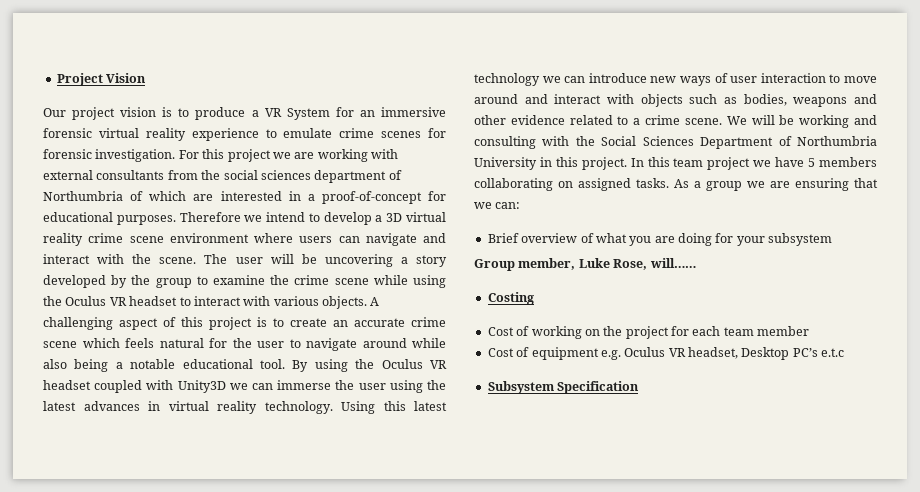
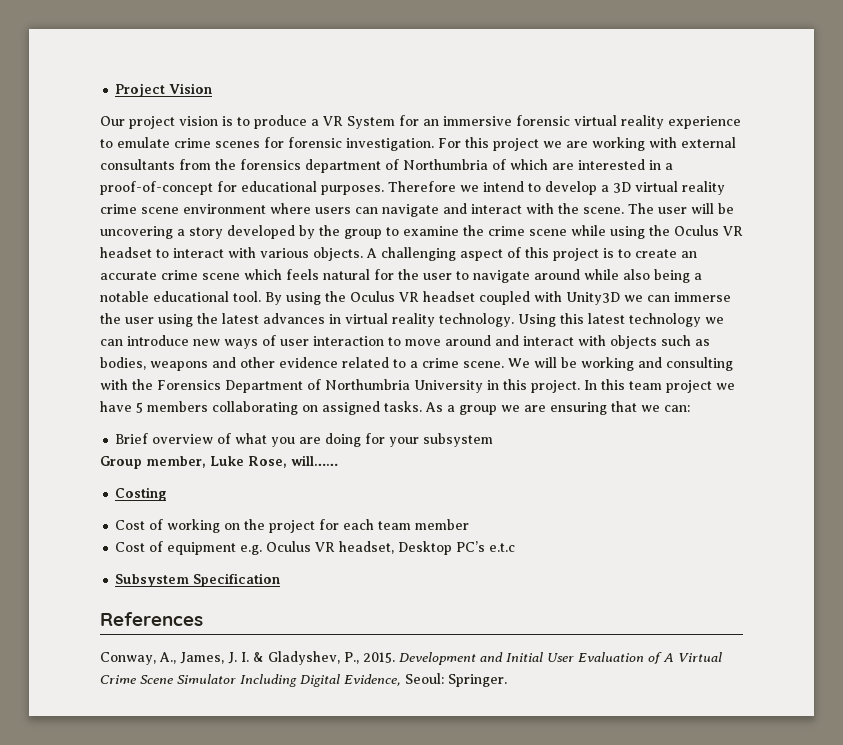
[223,170,311,180] social sciences -> [240,159,301,170] forensics
[601,136,694,146] Social Sciences -> [157,380,221,390] Forensics
(640, 387) none -> [100,612,203,626] [100,651,722,665] [100,673,507,687] // References // Conway, A., James, J. I. & Gladyshev, P., 2015. Development and Initial User Evaluation of A Virtual Crime Scene Simulator Including Digital Evidence, Seoul: Springer.

